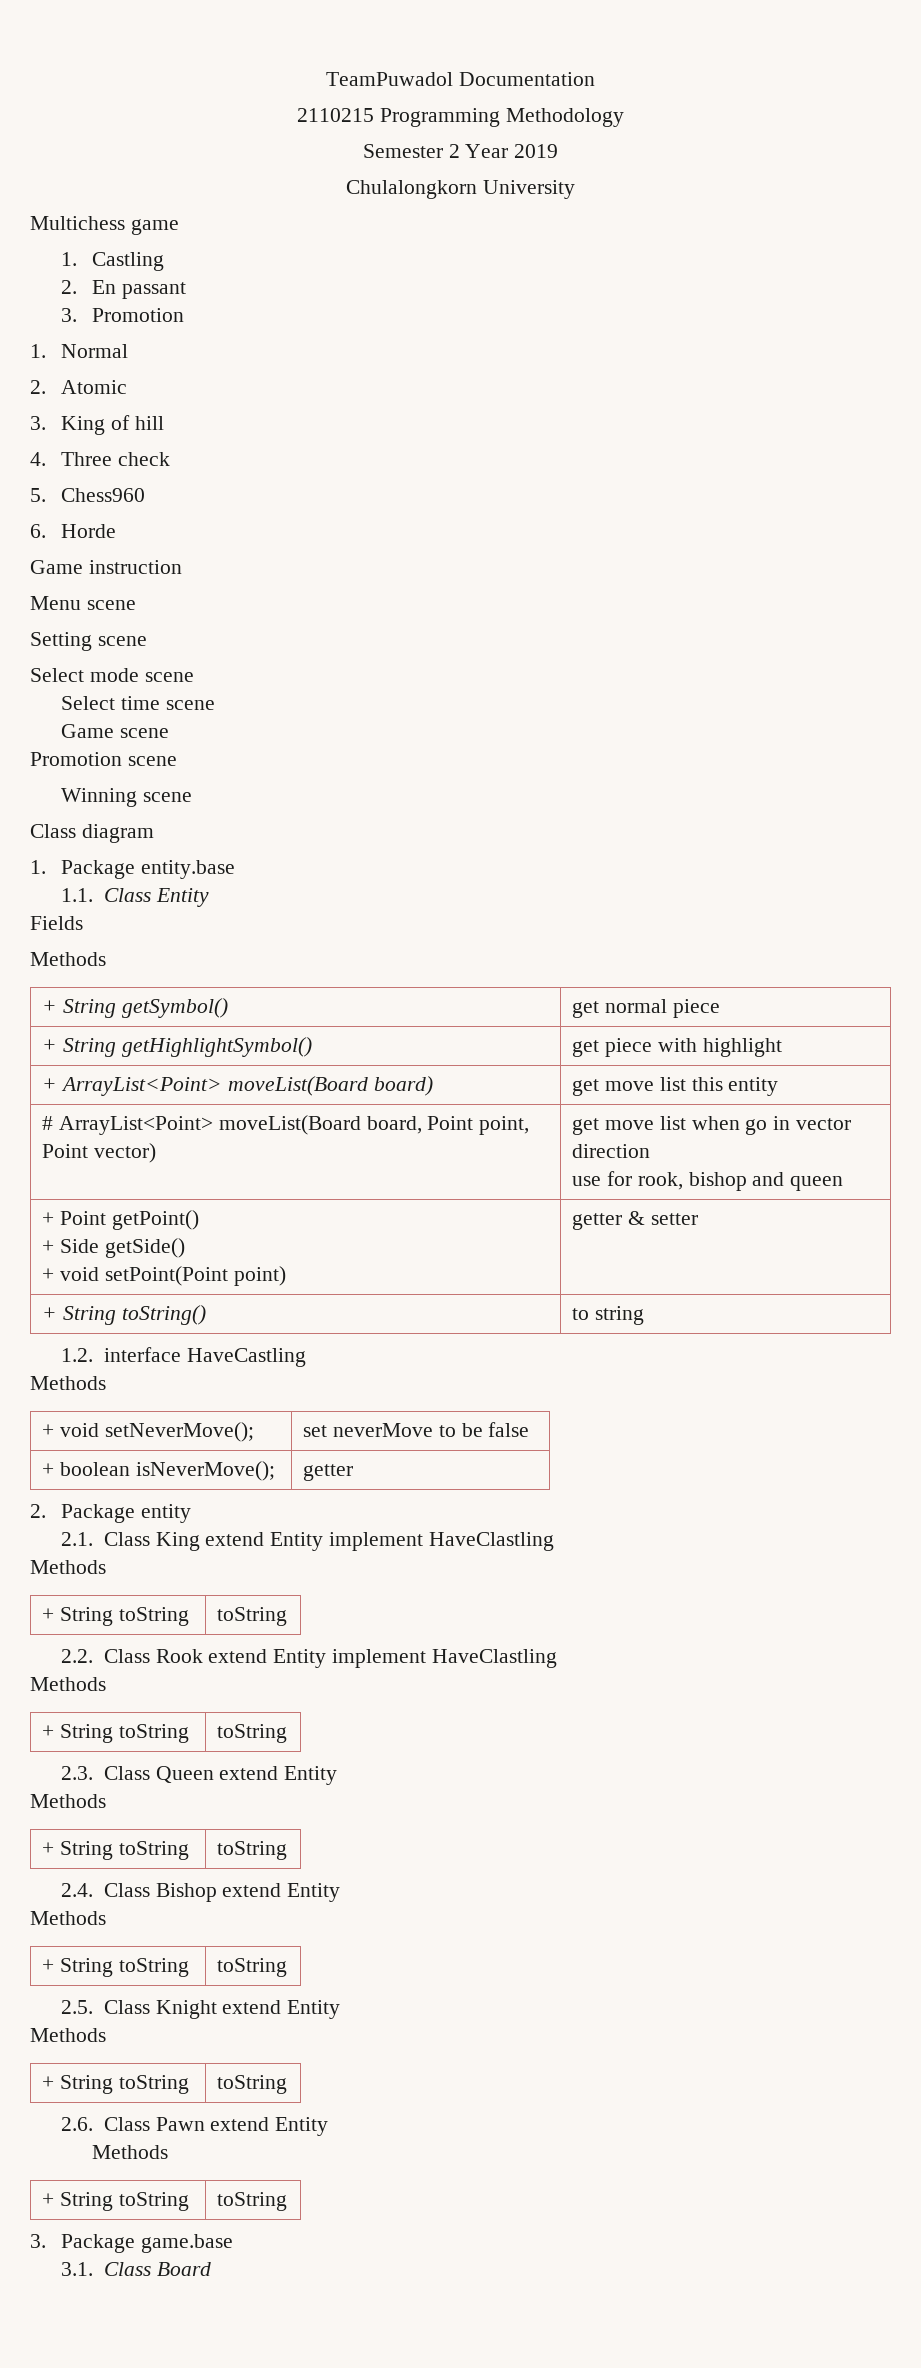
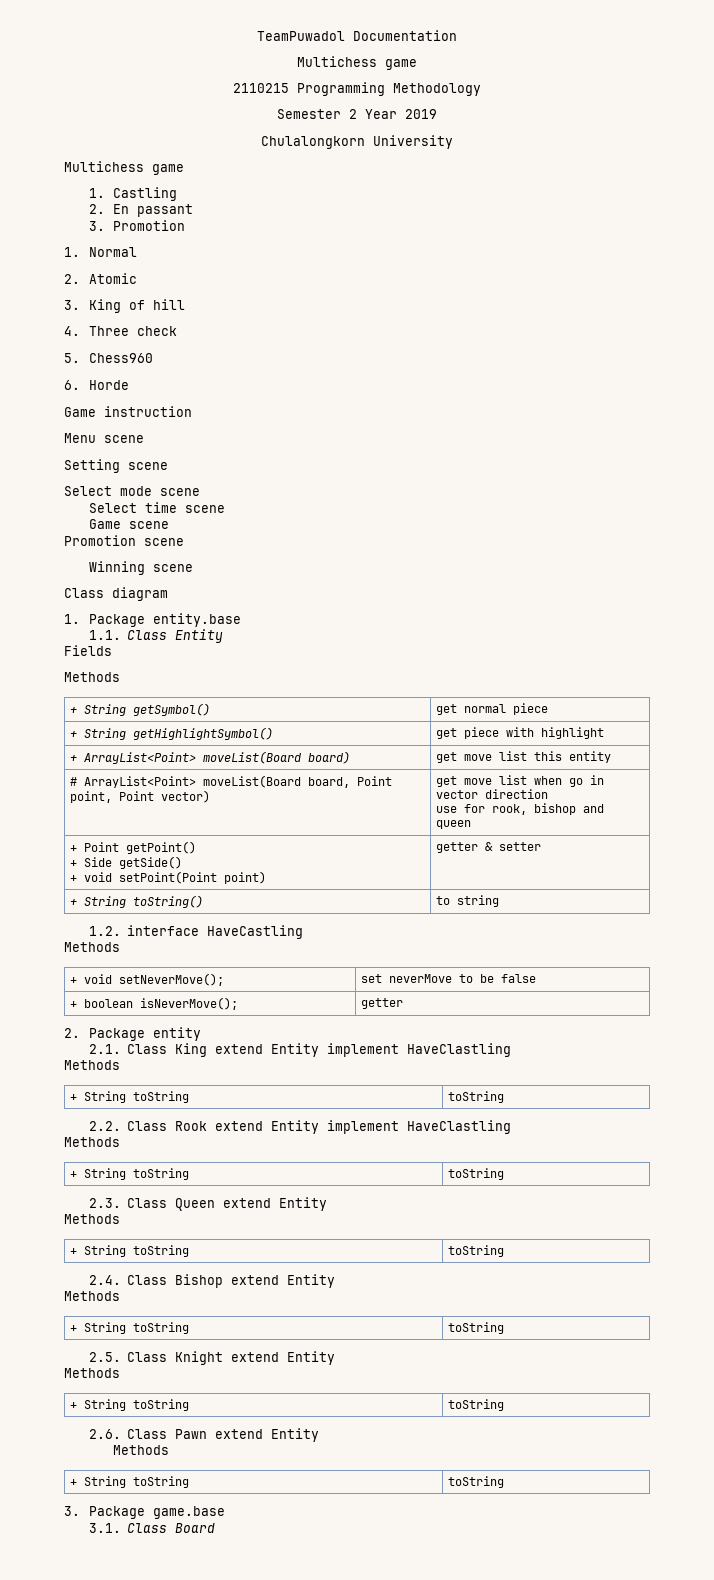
(595, 79) none -> [297,56,417,70] // Multichess game

